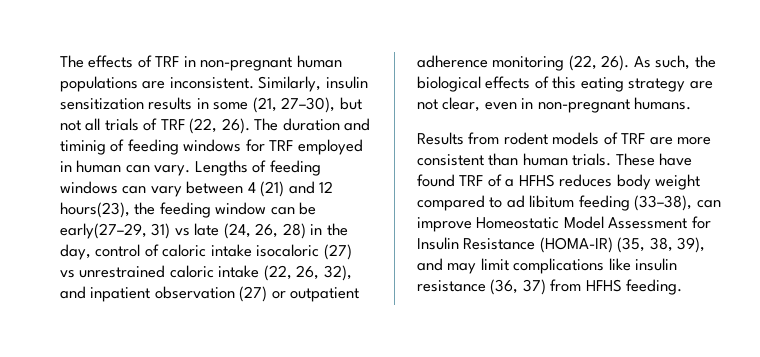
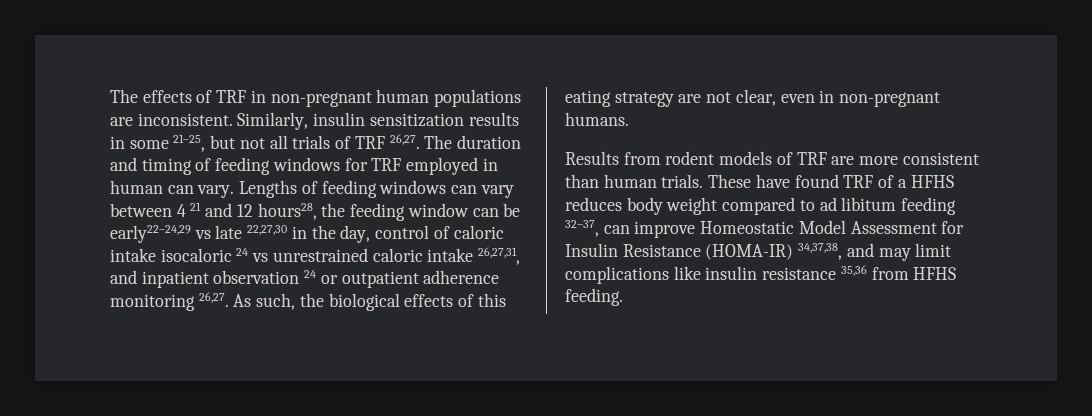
[252,97,336,113] (21, 27–30), -> [173,134,206,152] 21–25,
[189,118,250,134] (22, 26). -> [389,134,420,149] 26,27.
[60,140,106,155] timinig -> [141,158,192,175] timing
[260,181,285,197] (21) -> [190,202,202,211] 21
[60,202,130,218] hours(23), -> [257,203,317,220] hours28,
[60,223,306,239] early(27–29, 31) vs late (24, 26, 28) -> [110,225,288,243] early22–24,29 vs late 22,27,30
[323,244,352,260] (27) -> [236,248,249,256] 24
[263,265,352,281] (22, 26, 32), -> [478,247,521,265] 26,27,31,
[239,286,268,302] (27) -> [304,270,317,278] 24
[568,55,630,71] (22, 26). -> [198,292,229,307] 26,27.
[634,195,693,211] (33–38), -> [565,220,599,237] 32–37,
[617,237,706,253] (35, 38, 39), -> [798,243,843,260] 34,37,38,
[490,279,546,295] (36, 37) -> [840,265,867,276] 35,36

